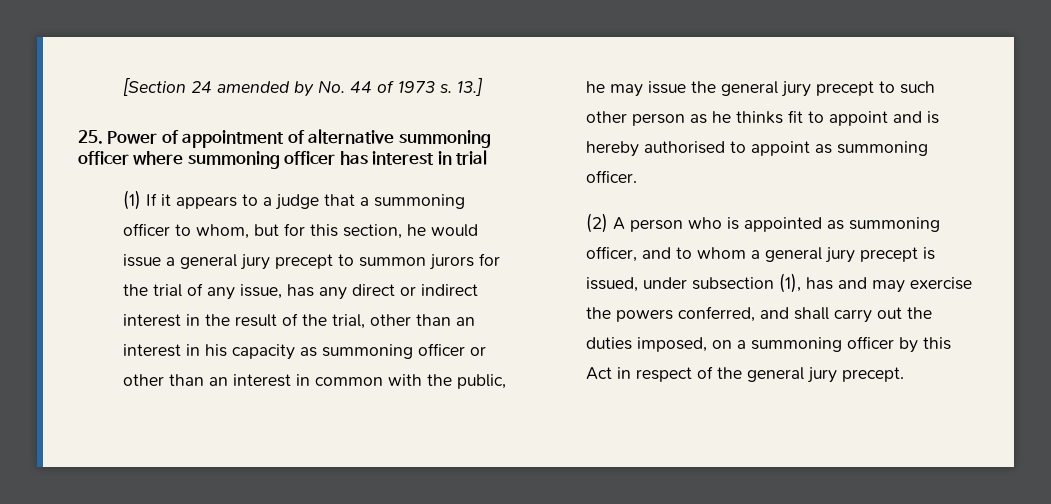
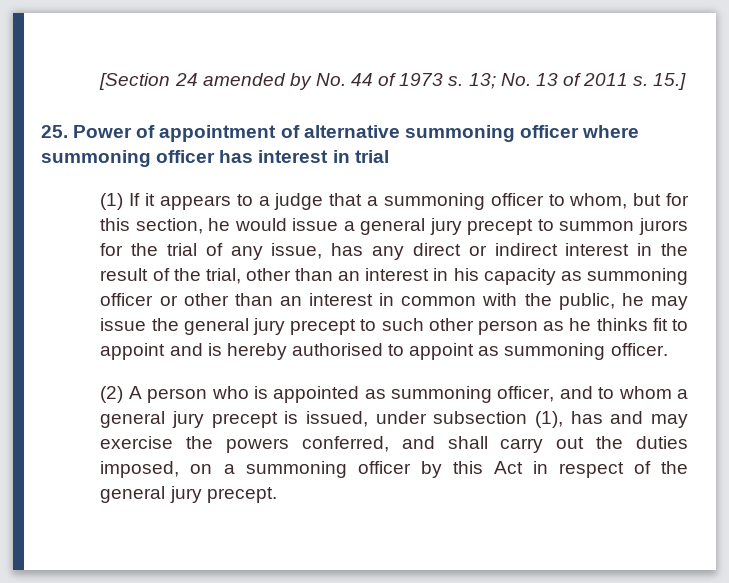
[456,78,483,96] 13.] -> [468,73,687,90] 13; No. 13 of 2011 s. 15.]

